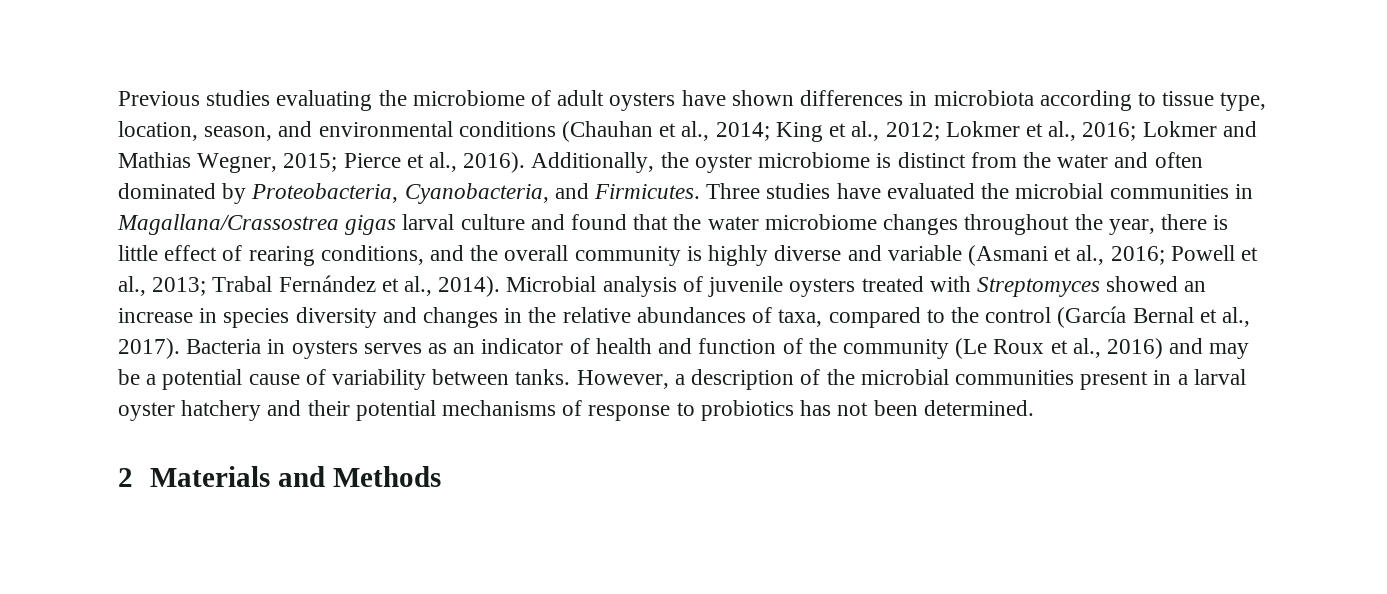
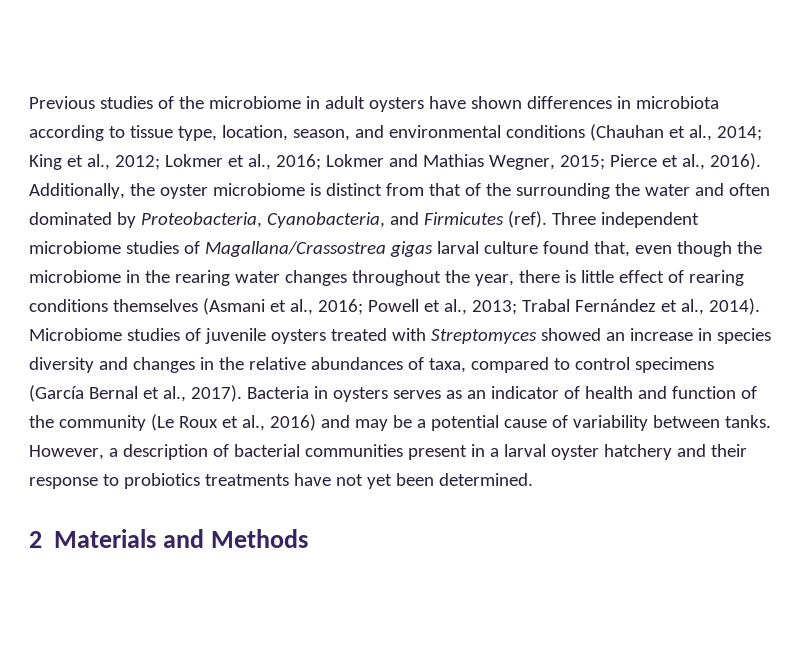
[276,90,552,111] evaluating the microbiome of -> [157,96,320,109] of the microbiome in
(1017, 160) none -> [428,183,610,199] that of the surrounding
[594,183,1253,199] [117,214,877,235] Firmicutes. Three studies have evaluated the microbial communities in Magallana/Crassostrea gigas larval culture and found that the water microbiome -> [423,211,699,228] [29,241,762,257] [29,270,280,286] Firmicutes (ref). Three independent microbiome studies of Magallana/Crassostrea gigas larval culture found that, even though the microbiome in the rearing water
[320,245,962,266] conditions, and the overall community is highly diverse and variable -> [29,299,198,312] conditions themselves
[506,276,677,297] Microbial analysis -> [29,328,180,341] Microbiome studies
[950,307,1052,323] the control -> [574,357,714,373] control specimens
[826,369,949,385] the microbial -> [233,444,300,457] bacterial
[355,400,869,421] potential mechanisms of response to probiotics has not -> [29,473,392,489] response to probiotics treatments have not yet

